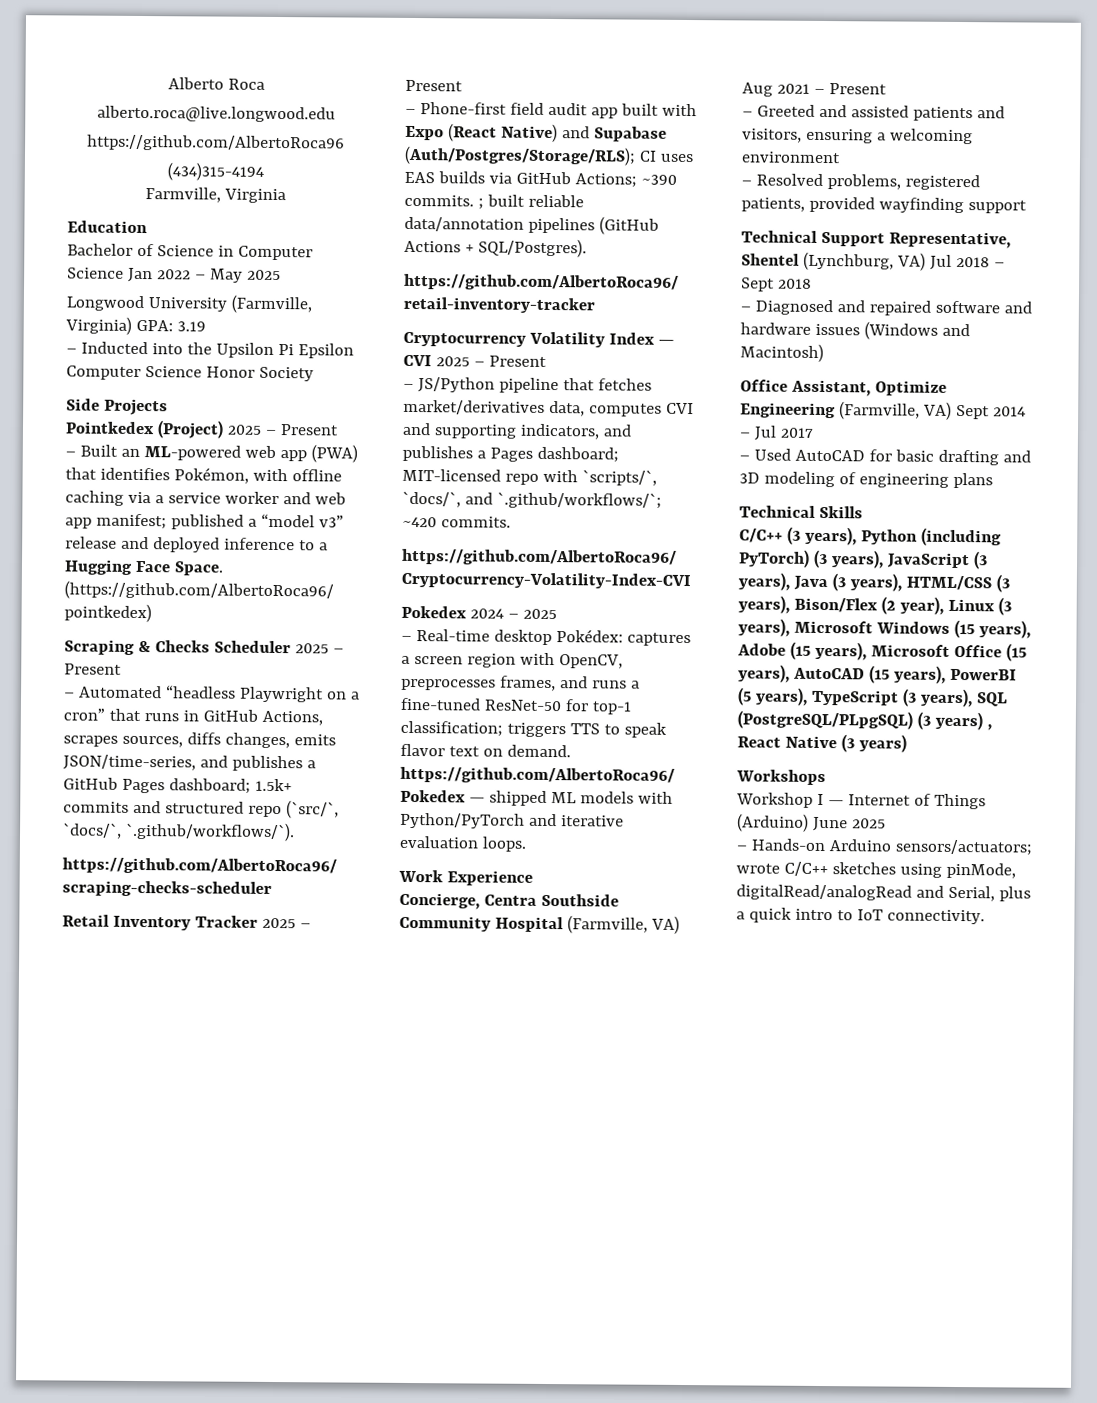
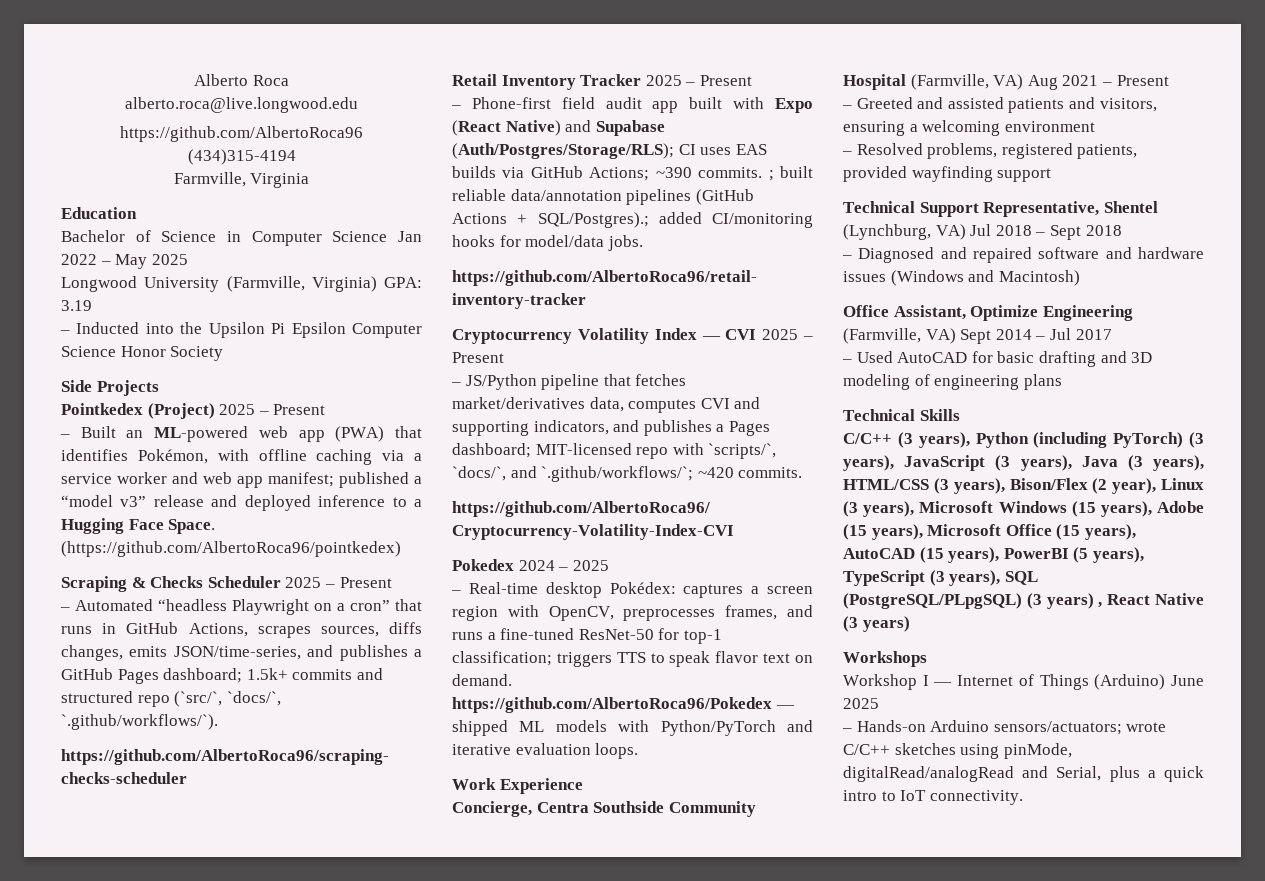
[477,238,587,258] SQL/Postgres). -> [537,212,813,228] [452,235,643,251] SQL/Postgres).; added CI/monitoring hooks for model/data jobs.

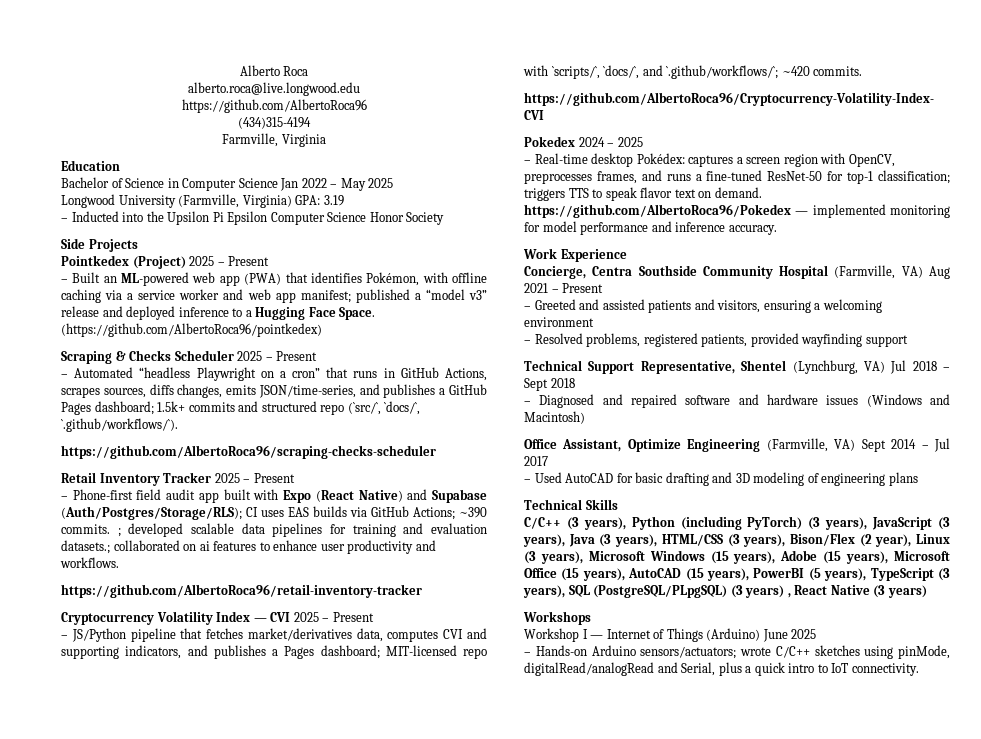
[780,166,813,178] [452,189,754,205] [452,212,813,228] [452,235,643,251] built reliable data/annotation pipelines (GitHub Actions + SQL/Postgres).; added CI/monitoring hooks for model/data jobs. -> [128,523,488,537] [61,540,436,554] [60,557,119,568] developed scalable data pipelines for training and evaluation datasets.; collaborated on ai features to enhance user productivity and workflows.
[452,720,813,736] [452,743,639,759] shipped ML models with Python/PyTorch and iterative evaluation loops. -> [812,204,950,218] [524,221,777,235] implemented monitoring for model performance and inference accuracy.

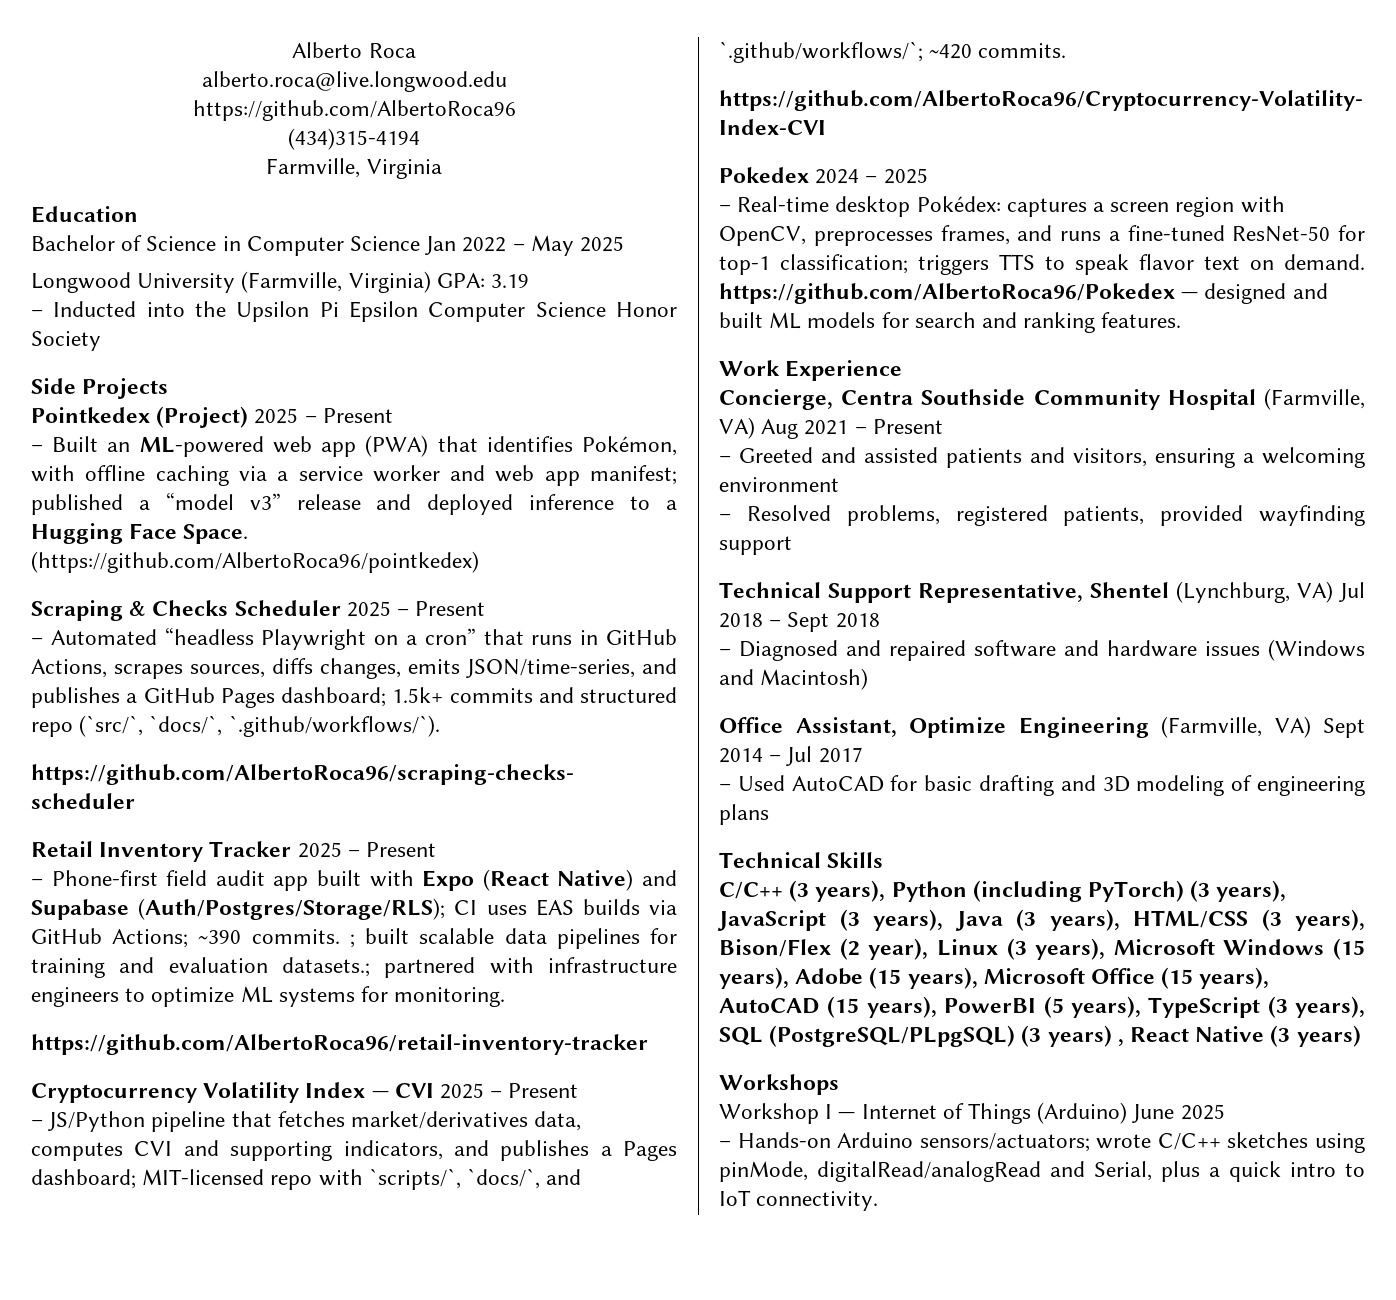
[128,523,184,537] developed -> [365,928,410,944] built
[113,540,436,554] [60,557,119,568] collaborated on ai features to enhance user productivity and workflows. -> [384,957,677,978] [31,986,506,1007] partnered with infrastructure engineers to optimize ML systems for monitoring.
[812,204,950,218] [524,221,777,235] implemented monitoring for model performance and inference accuracy. -> [1204,283,1328,304] [719,312,1182,333] designed and built ML models for search and ranking features.

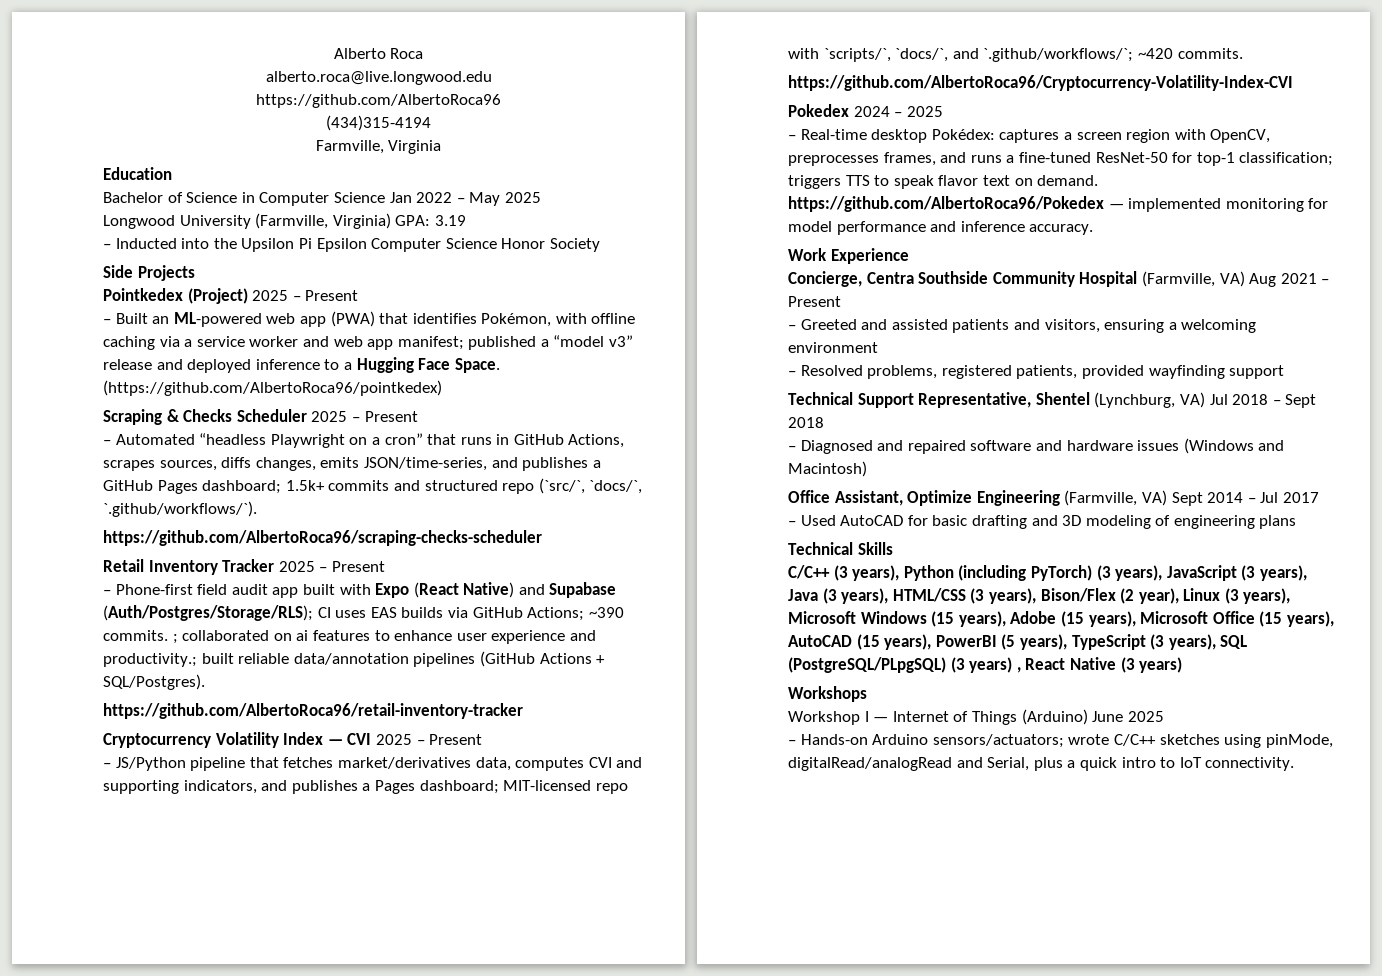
[365,928,677,949] [31,957,677,978] [31,986,506,1007] built scalable data pipelines for training and evaluation datasets.; partnered with infrastructure engineers to optimize ML systems for monitoring. -> [182,630,596,644] [103,651,606,667] [103,674,205,690] collaborated on ai features to enhance user experience and productivity.; built reliable data/annotation pipelines (GitHub Actions + SQL/Postgres).
[1204,283,1328,304] [719,312,1182,333] designed and built ML models for search and ranking features. -> [1128,198,1329,212] [788,221,1094,235] implemented monitoring for model performance and inference accuracy.

